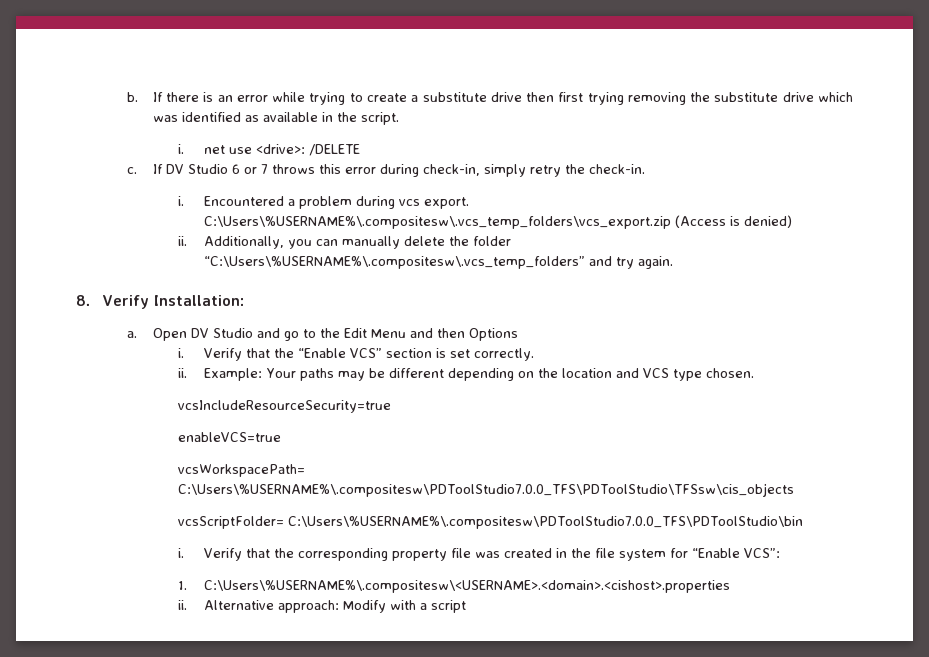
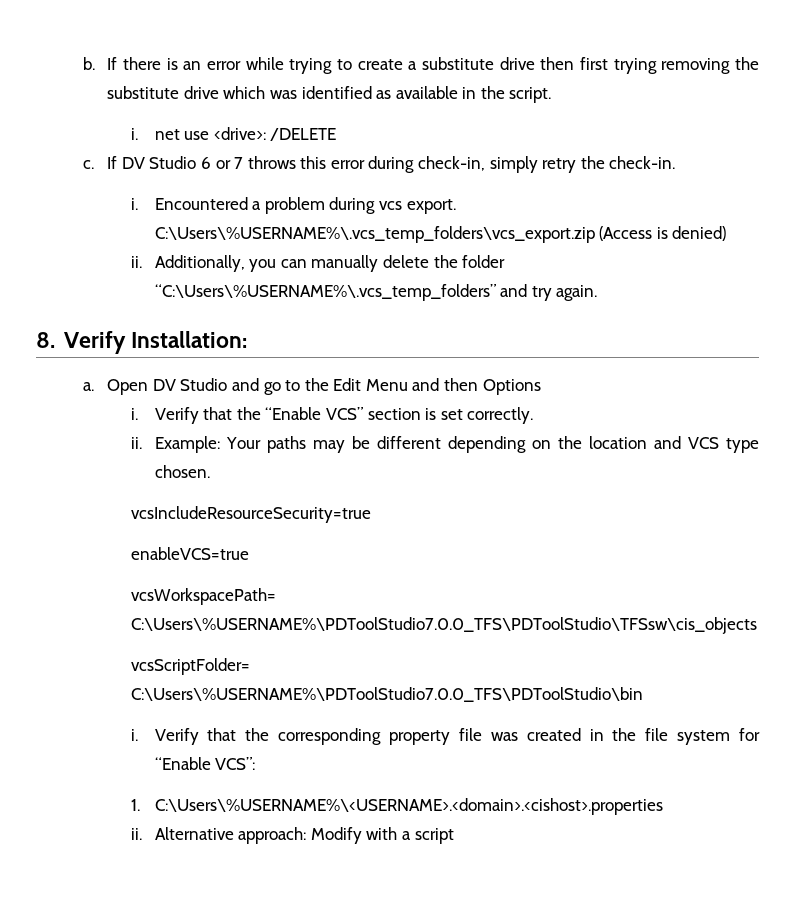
[203,216,671,229] C:\Users\%USERNAME%\.compositesw\.vcs_temp_folders\vcs_export.zip -> [154,226,595,243] C:\Users\%USERNAME%\.vcs_temp_folders\vcs_export.zip
[203,256,585,269] “C:\Users\%USERNAME%\.compositesw\.vcs_temp_folders” -> [154,284,496,301] “C:\Users\%USERNAME%\.vcs_temp_folders”
[178,483,795,497] C:\Users\%USERNAME%\.compositesw\PDToolStudio7.0.0_TFS\PDToolStudio\TFSsw\cis_objects -> [130,617,757,634] C:\Users\%USERNAME%\PDToolStudio7.0.0_TFS\PDToolStudio\TFSsw\cis_objects
[288,516,804,529] C:\Users\%USERNAME%\.compositesw\PDToolStudio7.0.0_TFS\PDToolStudio\bin -> [130,687,643,702] C:\Users\%USERNAME%\PDToolStudio7.0.0_TFS\PDToolStudio\bin
[203,580,730,593] C:\Users\%USERNAME%\.compositesw\<USERNAME>.<domain>.<cishost>.properties -> [154,798,663,815] C:\Users\%USERNAME%\<USERNAME>.<domain>.<cishost>.properties

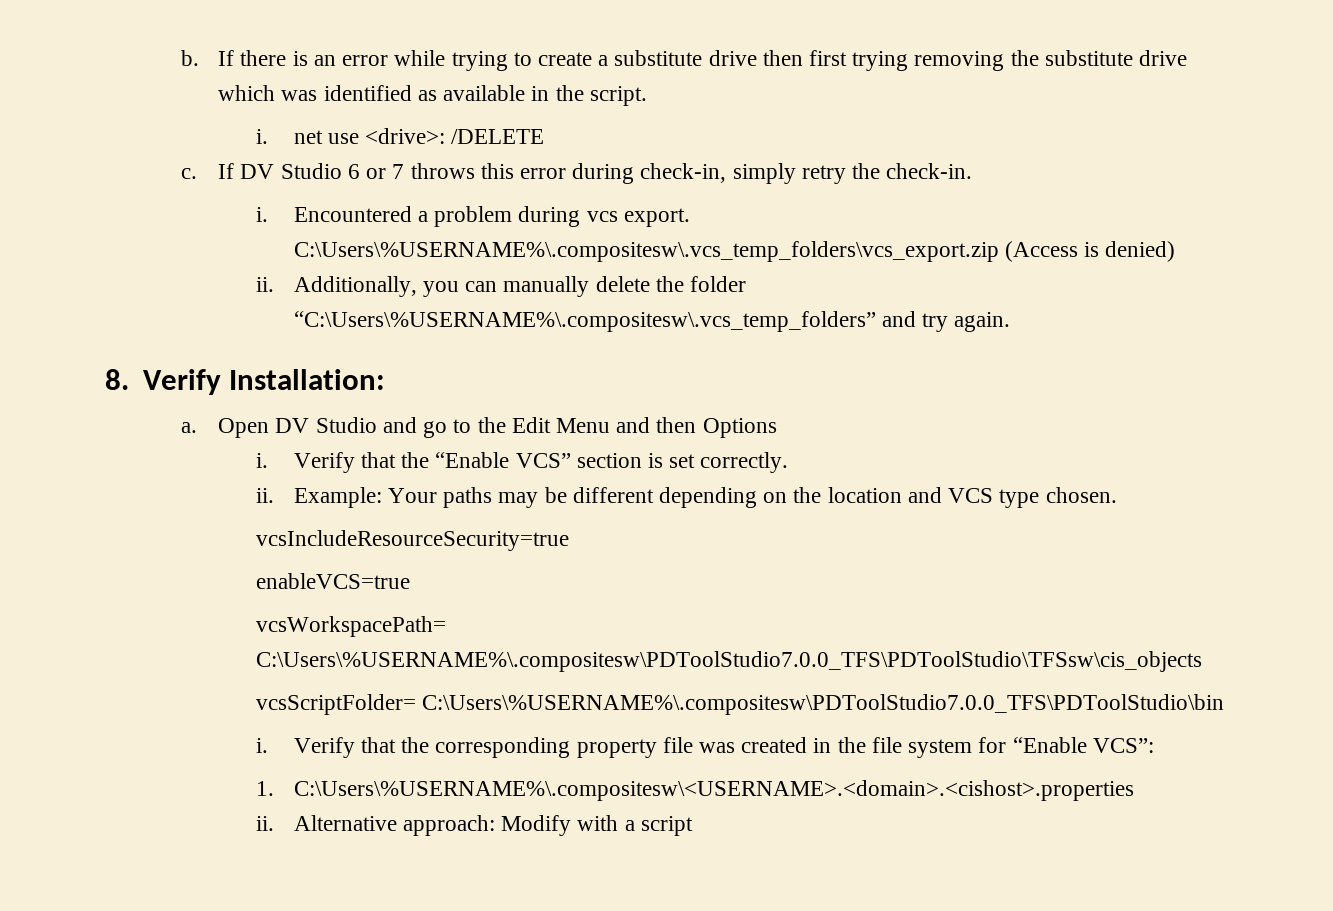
[154,226,595,243] C:\Users\%USERNAME%\.vcs_temp_folders\vcs_export.zip -> [293,241,999,262] C:\Users\%USERNAME%\.compositesw\.vcs_temp_folders\vcs_export.zip
[154,284,496,301] “C:\Users\%USERNAME%\.vcs_temp_folders” -> [293,311,876,332] “C:\Users\%USERNAME%\.compositesw\.vcs_temp_folders”
[130,617,757,634] C:\Users\%USERNAME%\PDToolStudio7.0.0_TFS\PDToolStudio\TFSsw\cis_objects -> [256,651,1203,672] C:\Users\%USERNAME%\.compositesw\PDToolStudio7.0.0_TFS\PDToolStudio\TFSsw\cis_objects
[130,687,643,702] C:\Users\%USERNAME%\PDToolStudio7.0.0_TFS\PDToolStudio\bin -> [422,694,1225,715] C:\Users\%USERNAME%\.compositesw\PDToolStudio7.0.0_TFS\PDToolStudio\bin
[154,798,663,815] C:\Users\%USERNAME%\<USERNAME>.<domain>.<cishost>.properties -> [293,780,1134,801] C:\Users\%USERNAME%\.compositesw\<USERNAME>.<domain>.<cishost>.properties

